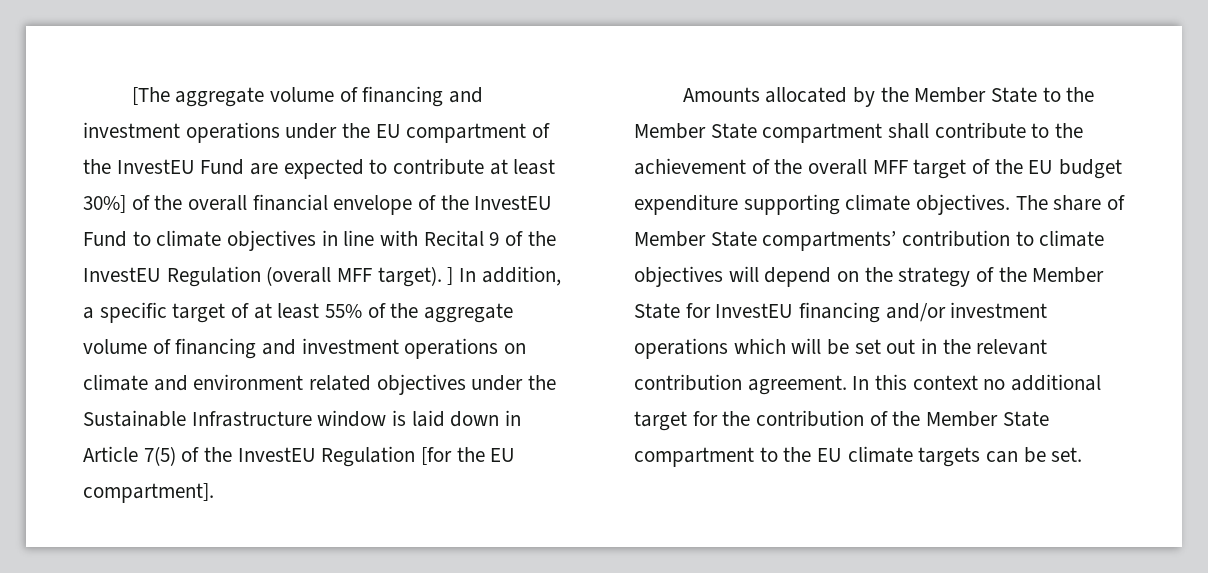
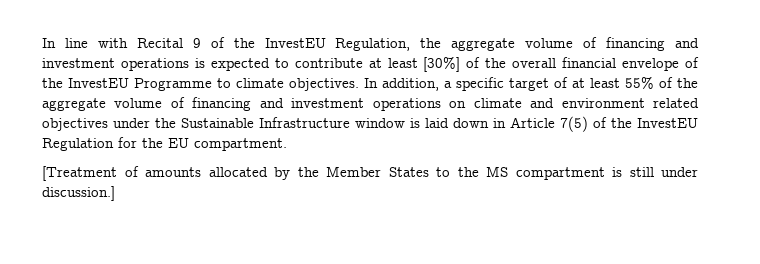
[131,86,484,107] [83,122,551,143] [83,159,279,175] [The aggregate volume of financing and investment operations under the EU compartment of the InvestEU Fund are -> [42,37,700,51] [42,58,205,71] In line with Recital 9 of the InvestEU Regulation, the aggregate volume of financing and investment operations is
[83,195,126,213] 30%] -> [423,56,461,72] [30%]
[83,230,556,251] [83,266,454,287] Fund to climate objectives in line with Recital 9 of the InvestEU Regulation (overall MFF target). ] -> [134,78,359,91] Programme to climate objectives.
[421,447,516,465] [83,483,214,503] [682,87,760,102] [for the EU compartment]. // Amounts -> [118,137,287,151] [42,166,201,181] for the EU compartment. // [Treatment of amounts
[991,87,1095,103] [634,122,1084,143] [634,158,1123,179] [634,194,1126,215] [634,230,1105,251] [634,266,1105,287] [634,302,1048,323] [634,338,1048,359] [634,374,1102,395] [634,410,1049,431] [634,446,1083,467] State to the Member State compartment shall contribute to the achievement of the overall MFF target of the EU budget expenditure supporting climate objectives. The share of Member State compartments’ contribution to climate objectives will depend on the strategy of the Member State for InvestEU financing and/or investment operations which will be set out in the relevant contribution agreement. In this context no additional target for the contribution of the Member State compartment to the EU climate targets can be set. -> [388,166,698,180] [42,186,115,201] States to the MS compartment is still under discussion.]

